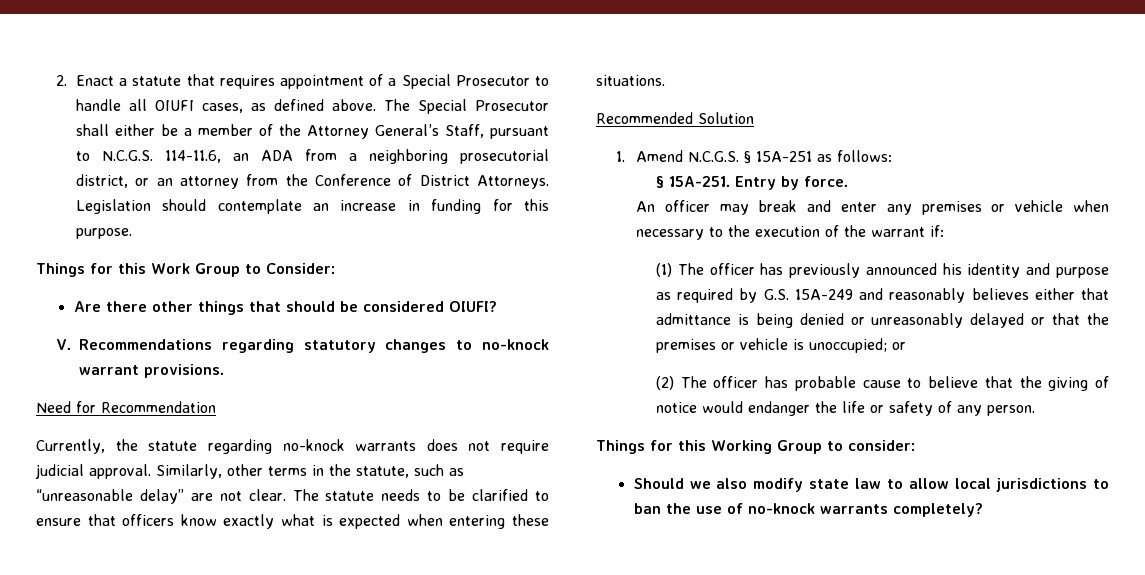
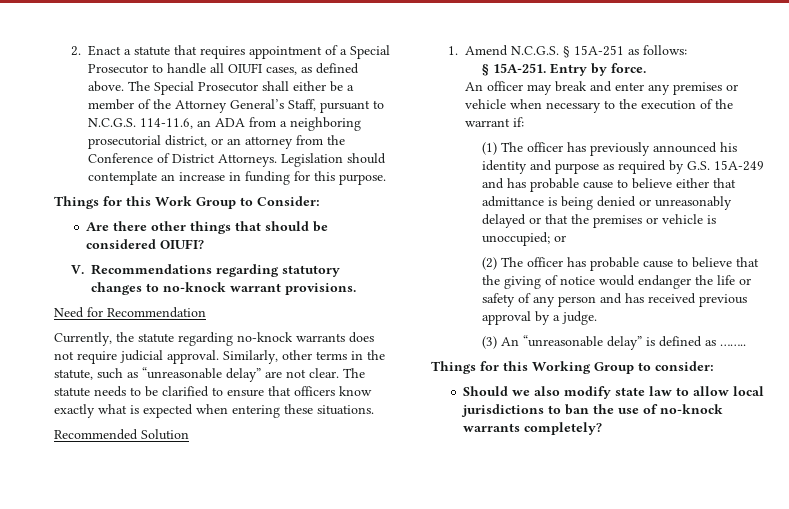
[889,288,1029,303] reasonably believes -> [506,178,672,192] has probable cause to believe
[986,405,1035,416] person. -> [557,293,747,307] [481,311,597,325] [481,335,746,350] person and has received previous approval by a judge. // (3) An “unreasonable delay” is defined as ……..

